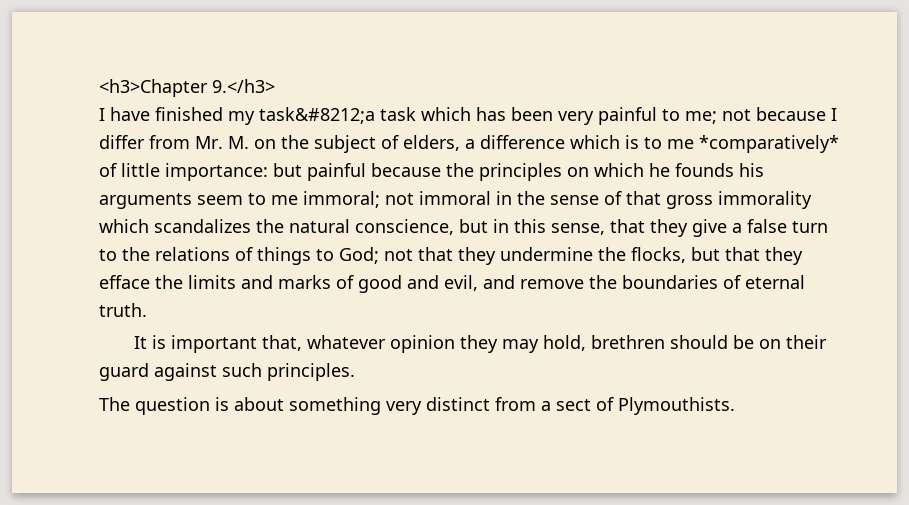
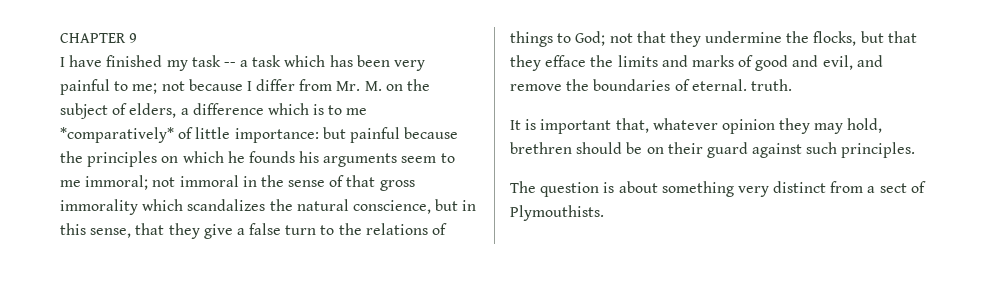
[99,79,275,97] <h3>Chapter 9.</h3> -> [60,33,138,43] CHAPTER 9
[259,107,375,124] task&#8212;a -> [191,55,249,67] task -- a
[745,275,805,289] eternal -> [691,79,747,91] eternal.

